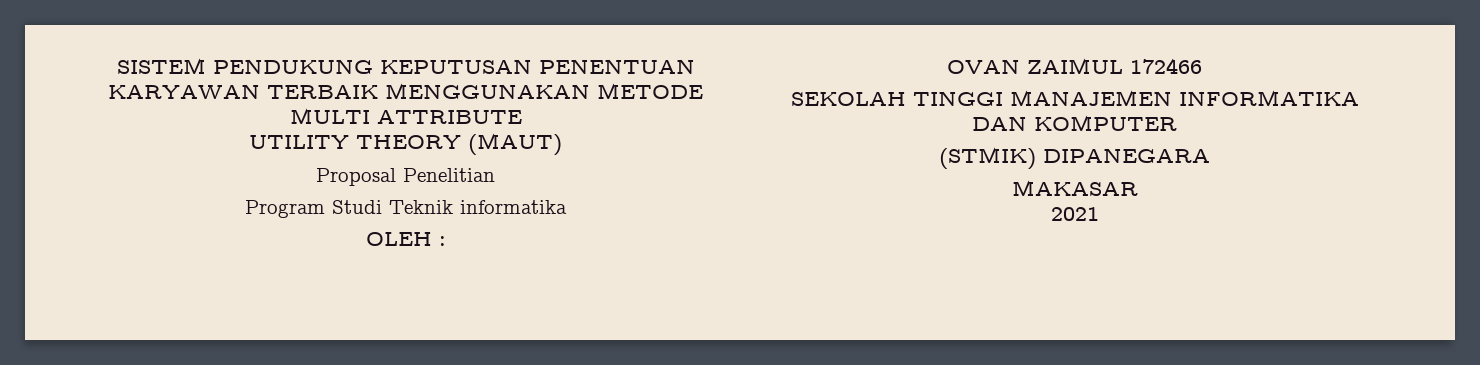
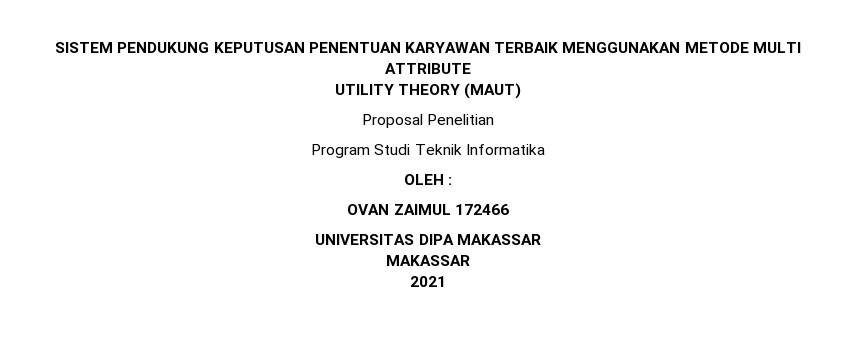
[460,200,567,214] informatika -> [465,144,545,155] Informatika
[790,90,1359,106] [972,115,1177,131] [939,147,1210,170] [1011,180,1138,196] SEKOLAH TINGGI MANAJEMEN INFORMATIKA DAN KOMPUTER // (STMIK) DIPANEGARA // MAKASAR -> [315,234,541,245] [386,255,470,266] UNIVERSITAS DIPA MAKASSAR // MAKASSAR

